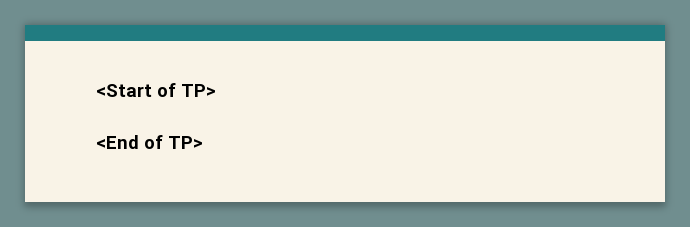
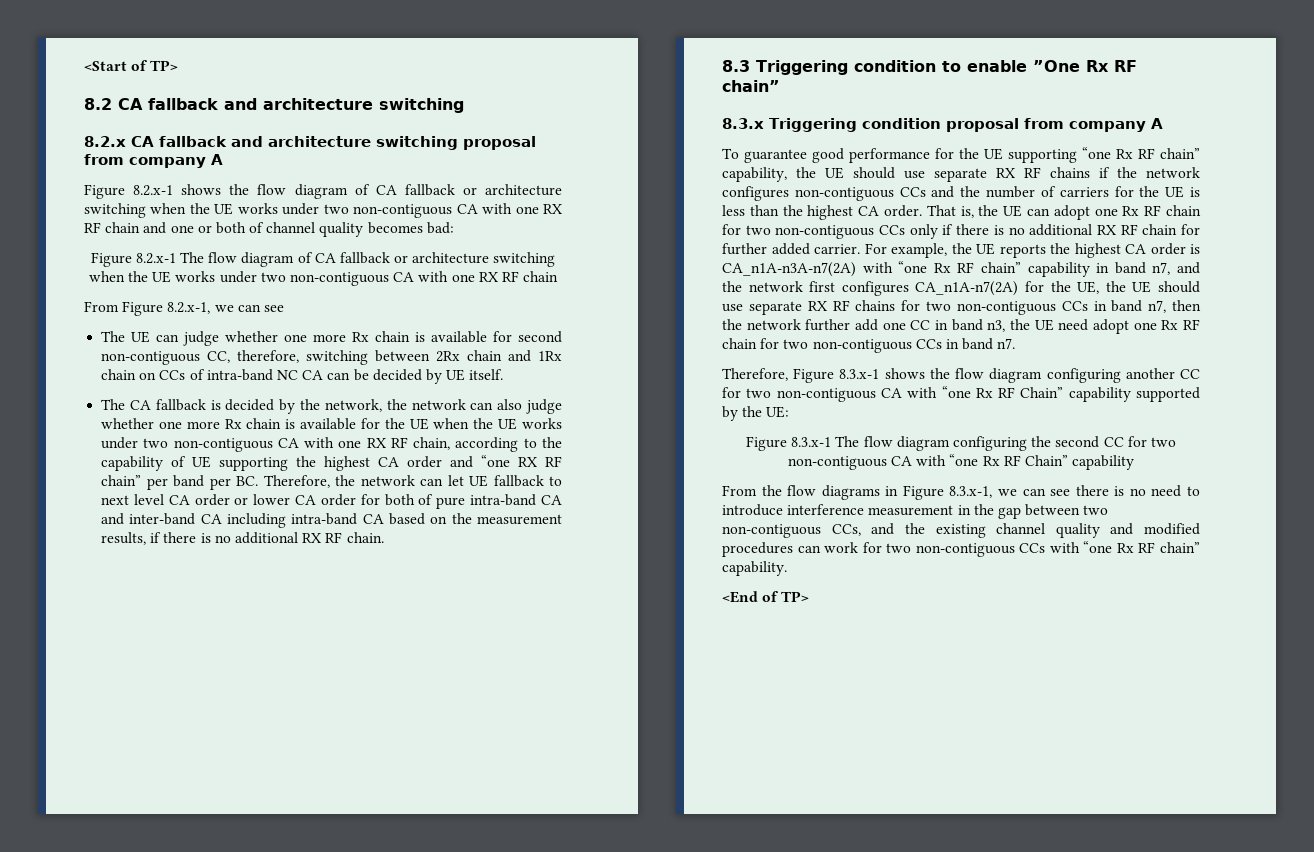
(216, 90) none -> [84,98,464,113] [84,136,536,150] [84,154,223,168] [84,184,563,199] [84,203,562,218] [84,222,454,237] [90,252,556,267] [88,271,559,286] [84,301,284,316] [101,331,562,346] [101,350,562,365] [101,369,504,384] [101,399,562,414] [101,418,563,430] [101,437,562,452] [101,455,562,471] [101,475,562,490] [101,494,563,509] [101,513,562,528] [101,532,384,545] [722,60,1137,75] [722,80,780,92] [722,118,1163,132] [722,147,1200,163] [722,167,1200,182] [722,186,1200,201] [722,205,1201,220] [722,224,1200,239] [722,243,1200,258] [722,261,1200,277] [722,281,1200,296] [722,300,1201,315] [722,319,1200,334] [722,338,1016,353] [722,368,1200,383] [722,386,1200,402] [722,406,790,421] [746,436,1176,451] [787,454,1135,470] [722,485,1200,500] [722,504,1109,519] [722,523,1200,538] [722,541,1200,557] [722,561,787,576] // 8.2 CA fallback and architecture switching // 8.2.x CA fallback and architecture switching proposal from company A // Figure 8.2.x-1 shows the flow diagram of CA fallback or architecture switching when the UE works under two non-contiguous CA with one RX RF chain and one or both of channel quality becomes bad: // Figure 8.2.x-1 The flow diagram of CA fallback or architecture switching when the UE works under two non-contiguous CA with one RX RF chain // From Figure 8.2.x-1, we can see // The UE can judge whether one more Rx chain is available for second non-contiguous CC, therefore, switching between 2Rx chain and 1Rx chain on CCs of intra-band NC CA can be decided by UE itself. // The CA fallback is decided by the network, the network can also judge whether one more Rx chain is available for the UE when the UE works under two non-contiguous CA with one RX RF chain, according to the capability of UE supporting the highest CA order and “one RX RF chain” per band per BC. Therefore, the network can let UE fallback to next level CA order or lower CA order for both of pure intra-band CA and inter-band CA including intra-band CA based on the measurement results, if there is no additional RX RF chain. // 8.3 Triggering condition to enable ”One Rx RF chain” // 8.3.x Triggering condition proposal from company A // To guarantee good performance for the UE supporting “one Rx RF chain” capability, the UE should use separate RX RF chains if the network configures non-contiguous CCs and the number of carriers for the UE is less than the highest CA order. That is, the UE can adopt one Rx RF chain for two non-contiguous CCs only if there is no additional RX RF chain for further added carrier. For example, the UE reports the highest CA order is CA_n1A-n3A-n7(2A) with “one Rx RF chain” capability in band n7, and the network first configures CA_n1A-n7(2A) for the UE, the UE should use separate RX RF chains for two non-contiguous CCs in band n7, then the network further add one CC in band n3, the UE need adopt one Rx RF chain for two non-contiguous CCs in band n7. // Therefore, Figure 8.3.x-1 shows the flow diagram configuring another CC for two non-contiguous CA with “one Rx RF Chain” capability supported by the UE: // Figure 8.3.x-1 The flow diagram configuring the second CC for two non-contiguous CA with “one Rx RF Chain” capability // From the flow diagrams in Figure 8.3.x-1, we can see there is no need to introduce interference measurement in the gap between two non-contiguous CCs, and the existing channel quality and modified procedures can work for two non-contiguous CCs with “one Rx RF chain” capability.

